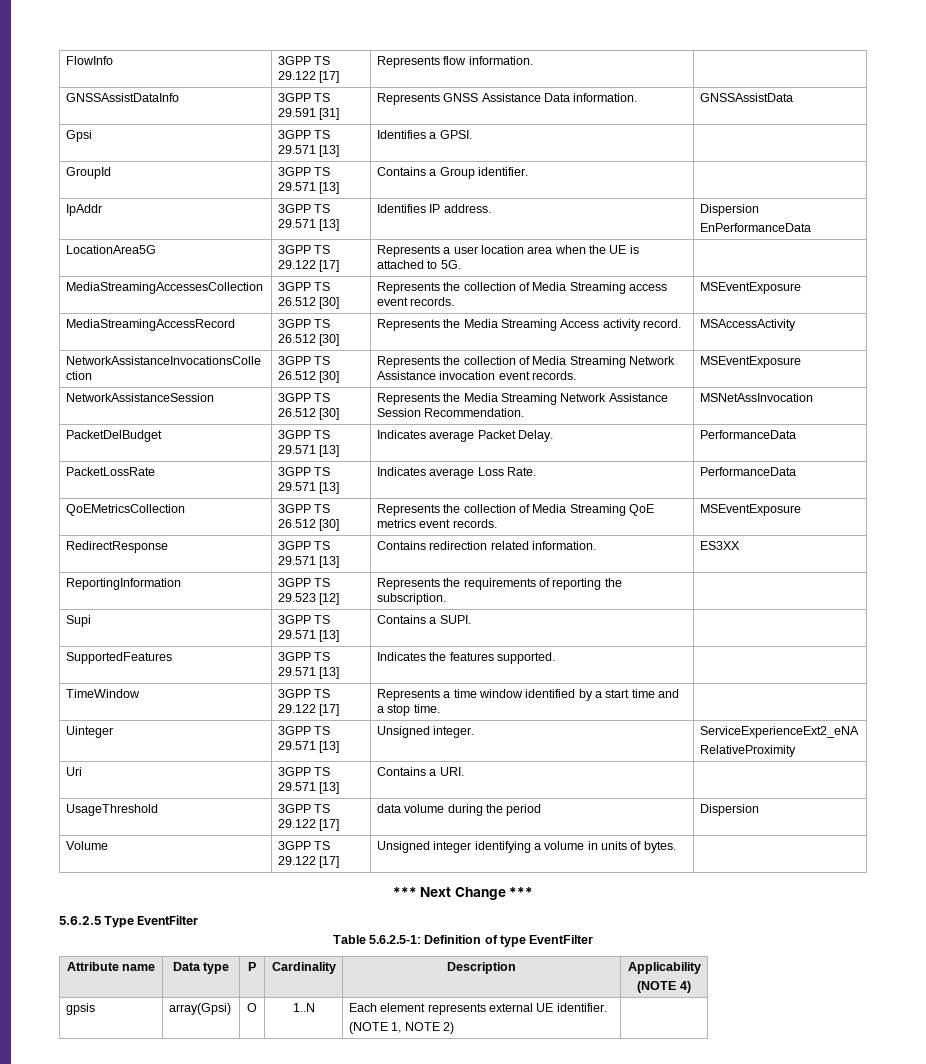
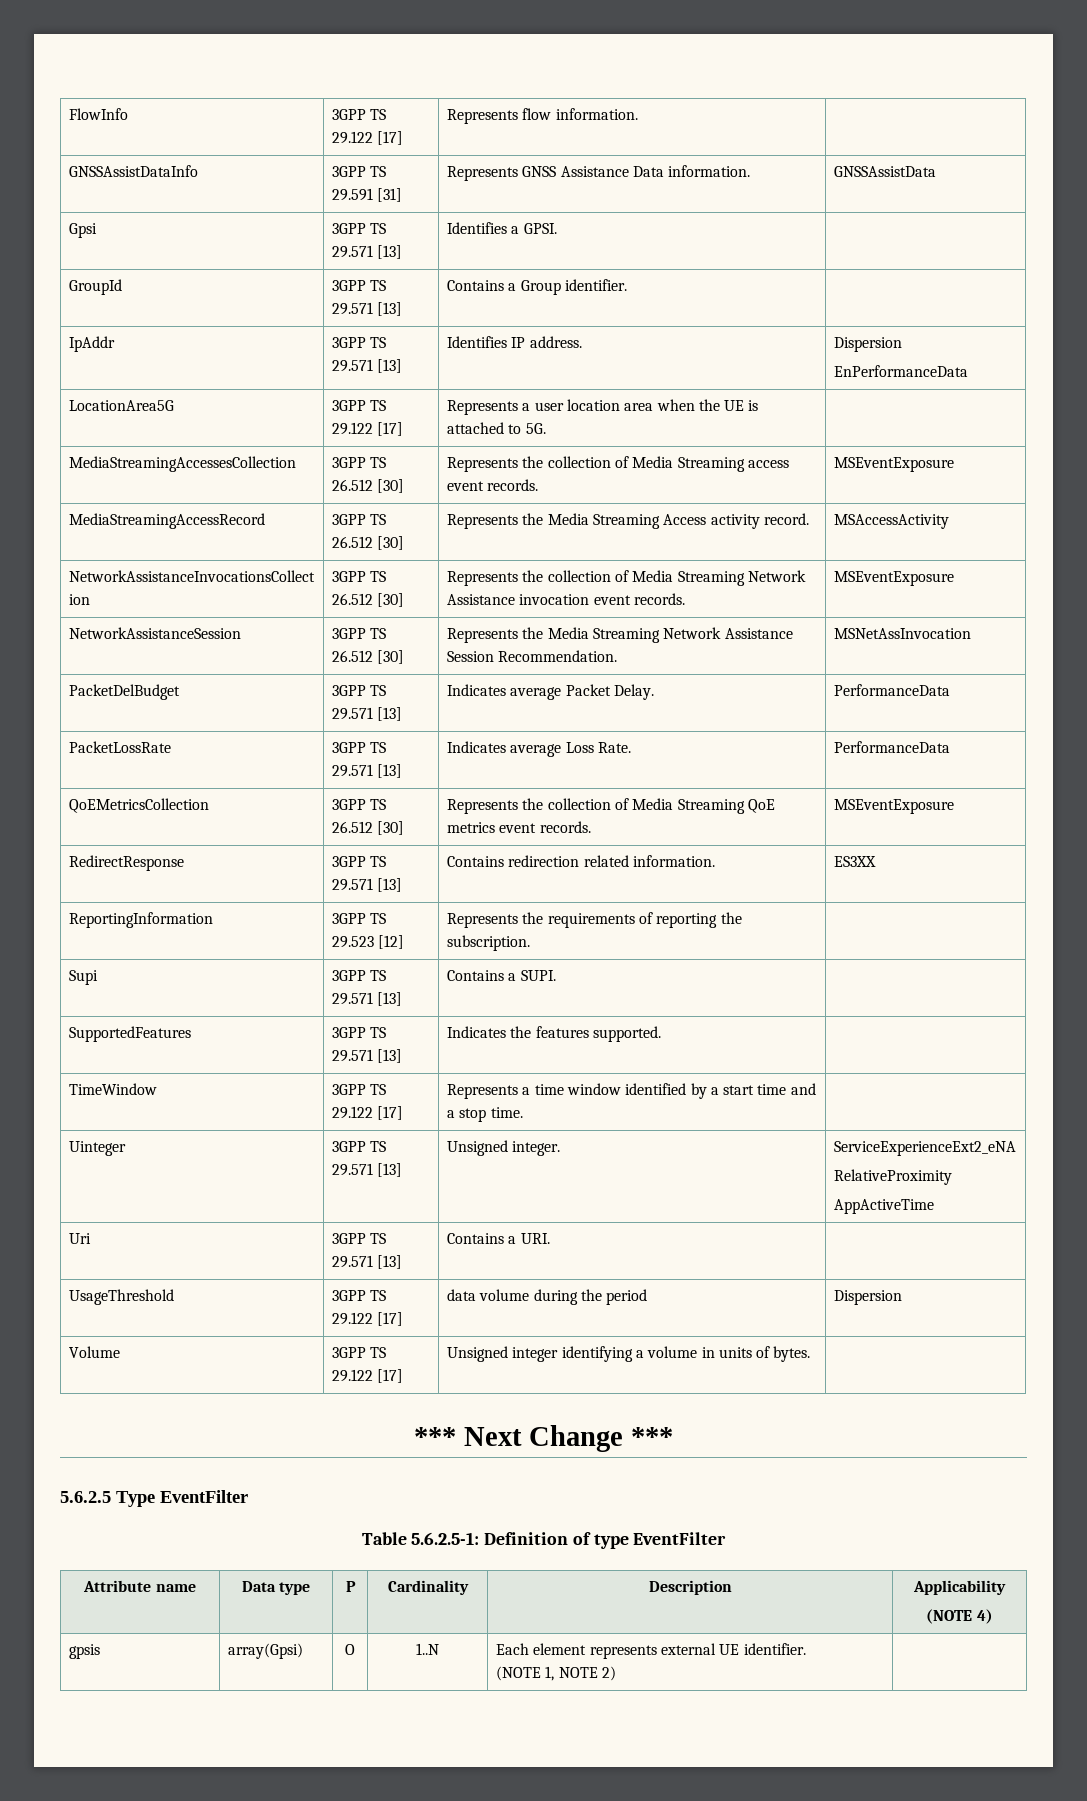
(796, 751) none -> [833,1199,934,1214] // AppActiveTime

